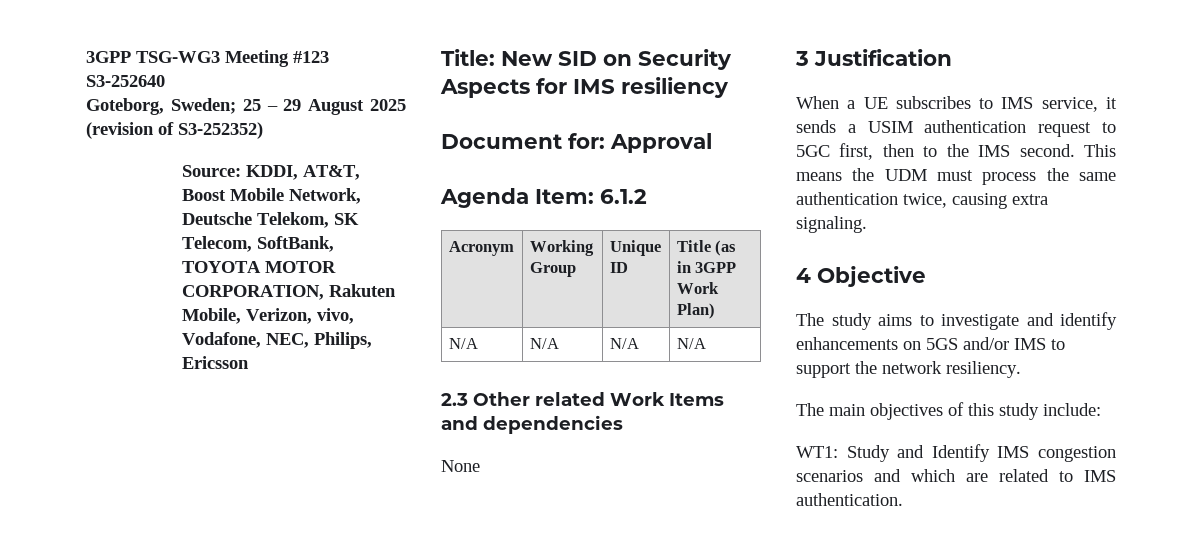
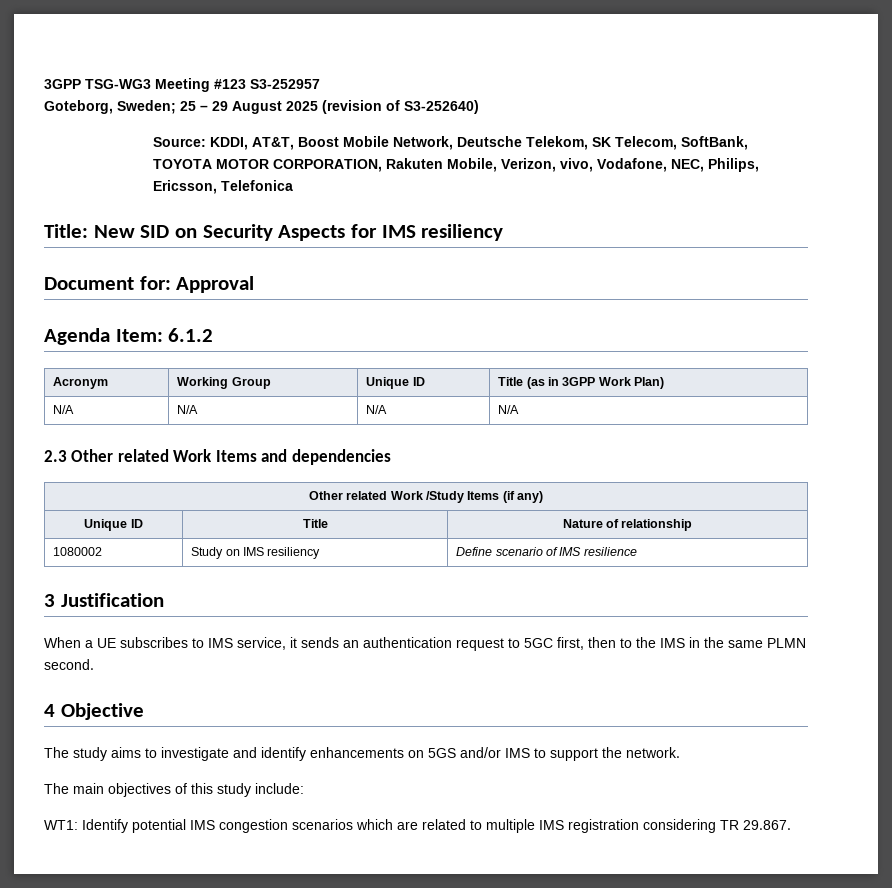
[86,75,165,87] S3-252640 -> [250,79,320,89] S3-252957
[178,122,263,139] S3-252352) -> [404,100,479,114] S3-252640)
[182,356,249,369] Ericsson -> [152,180,293,194] Ericsson, Telefonica
[441,460,480,472] // None -> [308,491,544,503] [84,519,143,531] [302,519,328,528] [562,519,693,531] [53,547,103,556] [191,547,321,559] [456,547,637,556] // Other related Work /Study Items (if any) // Unique ID | Title | Nature of relationship // 1080002 | Study on IMS resiliency | Define scenario of IMS resilience
[847,121,913,133] a USIM -> [343,640,359,648] an
[1019,144,1116,157] [796,168,1116,185] [796,192,1048,209] [796,216,867,233] second. This means the UDM must process the same authentication twice, causing extra signaling. -> [689,637,806,648] [44,659,94,670] in the same PLMN second.
[882,361,1021,378] network resiliency. -> [626,747,680,758] network.
[846,444,990,462] Study and Identify -> [82,819,186,833] Identify potential
[874,469,901,482] and -> (353, 824) none
[1084,470,1116,482] [796,493,903,506] IMS authentication. -> [486,819,791,833] multiple IMS registration considering TR 29.867.

